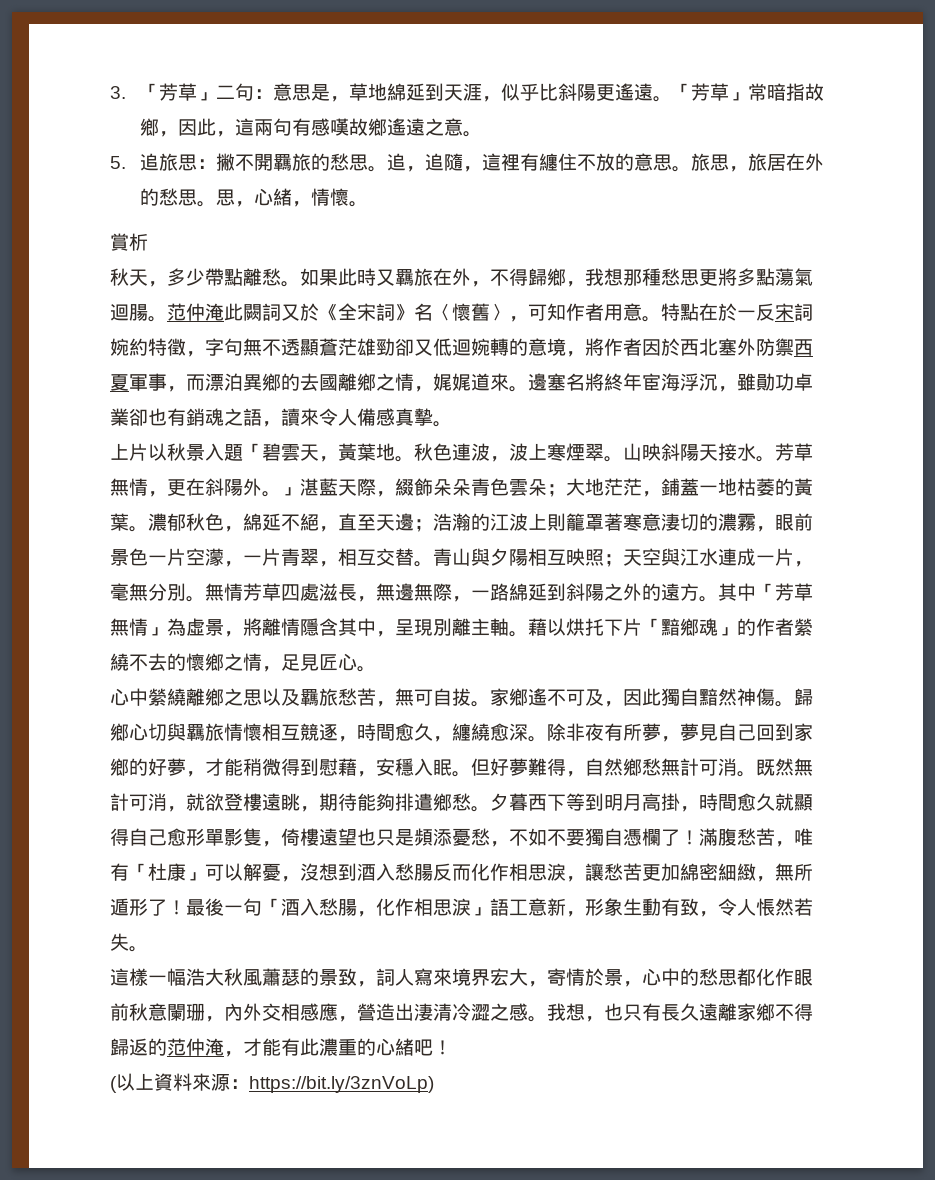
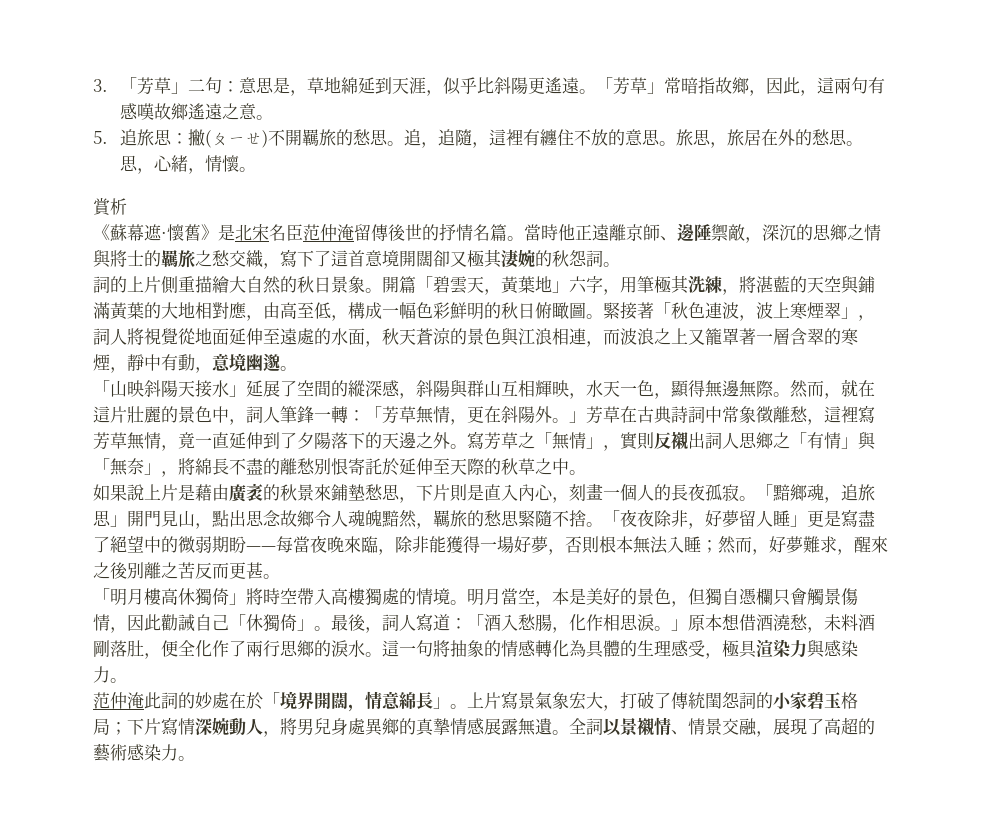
(236, 162) none -> [204,130,268,148] (ㄆㄧㄝ)
[110,268,813,287] [110,303,813,322] [110,338,813,357] [110,373,813,392] [110,408,452,427] [110,443,414,462] 秋天，多少帶點離愁。如果此時又羈旅在外，不得歸鄉，我想那種愁思更將多點蕩氣迴腸。范仲淹此闕詞又於《全宋詞》名〈懷舊〉，可知作者用意。特點在於一反宋詞婉約特徵，字句無不透顯蒼茫雄勁卻又低迴婉轉的意境，將作者因於西北塞外防禦西夏軍事，而漂泊異鄉的去國離鄉之情，娓娓道來。邊塞名將終年宦海浮沉，雖勛功卓業卻也有銷魂之語，讀來令人備感真摯。 // 上片以秋景入題「碧雲天，黃葉地。 -> [93,223,881,243] [93,249,620,269] [93,275,875,295] [93,302,671,321] 《蘇幕遮·懷舊》是北宋名臣范仲淹留傳後世的抒情名篇。當時他正遠離京師、邊陲禦敵，深沉的思鄉之情與將士的羈旅之愁交織，寫下了這首意境開闊卻又極其淒婉的秋怨詞。 // 詞的上片側重描繪大自然的秋日景象。開篇「碧雲天，黃葉地」六字，用筆極其洗練，將湛藍的天空與鋪滿黃葉的大地相對應，由高至低，構成一幅色彩鮮明的秋日俯瞰圖。緊接著「
[604,456,623,462] 。 -> [841,307,875,321] [93,328,858,347] [93,353,297,373] [93,380,110,395] 」，詞人將視覺從地面延伸至遠處的水面，秋天蒼涼的景色與江浪相連，而波浪之上又籠罩著一層含翠的寒煙，靜中有動，意境幽邈。 // 「
[756,456,775,462] 。 -> [229,379,875,399] [93,406,382,425] 」延展了空間的縱深感，斜陽與群山互相輝映，水天一色，顯得無邊無際。然而，就在這片壯麗的景色中，詞人筆鋒一轉：「
[300,478,813,497] [110,513,813,532] [110,548,813,567] [110,583,813,602] [110,618,813,637] [110,653,376,672] [110,688,813,707] [110,723,813,742] [110,758,813,777] [110,793,813,812] [110,828,813,847] [110,863,813,882] [110,898,262,916] 湛藍天際，綴飾朵朵青色雲朵；大地茫茫，鋪蓋一地枯萎的黃葉。濃郁秋色，綿延不絕，直至天邊；浩瀚的江波上則籠罩著寒意淒切的濃霧，眼前景色一片空濛，一片青翠，相互交替。青山與夕陽相互映照；天空與江水連成一片，毫無分別。無情芳草四處滋長，無邊無際，一路綿延到斜陽之外的遠方。其中「芳草無情」為虛景，將離情隱含其中，呈現別離主軸。藉以烘托下片「黯鄉魂」的作者縈繞不去的懷鄉之情，足見匠心。 // 心中縈繞離鄉之思以及羈旅愁苦，無可自拔。家鄉遙不可及，因此獨自黯然神傷。歸鄉心切與羈旅情懷相互競逐，時間愈久，纏繞愈深。除非夜有所夢，夢見自己回到家鄉的好夢，才能稍微得到慰藉，安穩入眠。但好夢難得，自然鄉愁無計可消。既然無計可消，就欲登樓遠眺，期待能夠排遣鄉愁。夕暮西下等到明月高掛，時間愈久就顯得自己愈形單影隻，倚樓遠望也只是頻添憂愁，不如不要獨自憑欄了！滿腹愁苦，唯有「杜康」可以解憂，沒想到酒入愁腸反而化作相思淚，讓愁苦更加綿密細緻，無所遁形了！最後一句 -> [586,405,875,425] [93,431,876,451] [93,458,586,477] [93,483,875,503] [93,509,875,529] [93,535,888,555] [93,562,280,579] [93,588,858,607] [93,613,467,633] 芳草在古典詩詞中常象徵離愁，這裡寫芳草無情，竟一直延伸到了夕陽落下的天邊之外。寫芳草之「無情」，實則反襯出詞人思鄉之「有情」與「無奈」，將綿長不盡的離愁別恨寄託於延伸至天際的秋草之中。 // 如果說上片是藉由廣袤的秋景來鋪墊愁思，下片則是直入內心，刻畫一個人的長夜孤寂。「黯鄉魂，追旅思」開門見山，點出思念故鄉令人魂魄黯然，羈旅的愁思緊隨不捨。「夜夜除非，好夢留人睡」更是寫盡了絕望中的微弱期盼——每當夜晚來臨，除非能獲得一場好夢，否則根本無法入睡；然而，好夢難求，醒來之後別離之苦反而更甚。 // 「明月樓高休獨倚」將時空帶入高樓獨處的情境。明月當空，本是美好的景色，但獨自憑欄只會觸景傷情，因此勸誡自己「休獨倚」。最後，詞人寫道：
[471,898,813,917] [110,933,148,952] [110,968,813,987] [110,1003,813,1022] [110,1038,452,1057] [110,1073,434,1093] 」語工意新，形象生動有致，令人悵然若失。 // 這樣一幅浩大秋風蕭瑟的景致，詞人寫來境界宏大，寄情於景，心中的愁思都化作眼前秋意闌珊，內外交相感應，營造出淒清冷澀之感。我想，也只有長久遠離家鄉不得歸返的范仲淹，才能有此濃重的心緒吧！ // (以上資料來源：https://bit.ly/3znVoLp) -> [654,614,875,633] [93,639,858,659] [93,666,127,683] [93,691,858,712] [93,717,875,737] [93,743,195,762] 。」原本想借酒澆愁，未料酒剛落肚，便全化作了兩行思鄉的淚水。這一句將抽象的情感轉化為具體的生理感受，極具渲染力與感染力。 // 范仲淹此詞的妙處在於「境界開闊，情意綿長」。上片寫景氣象宏大，打破了傳統閨怨詞的小家碧玉格局；下片寫情深婉動人，將男兒身處異鄉的真摯情感展露無遺。全詞以景襯情、情景交融，展現了高超的藝術感染力。

